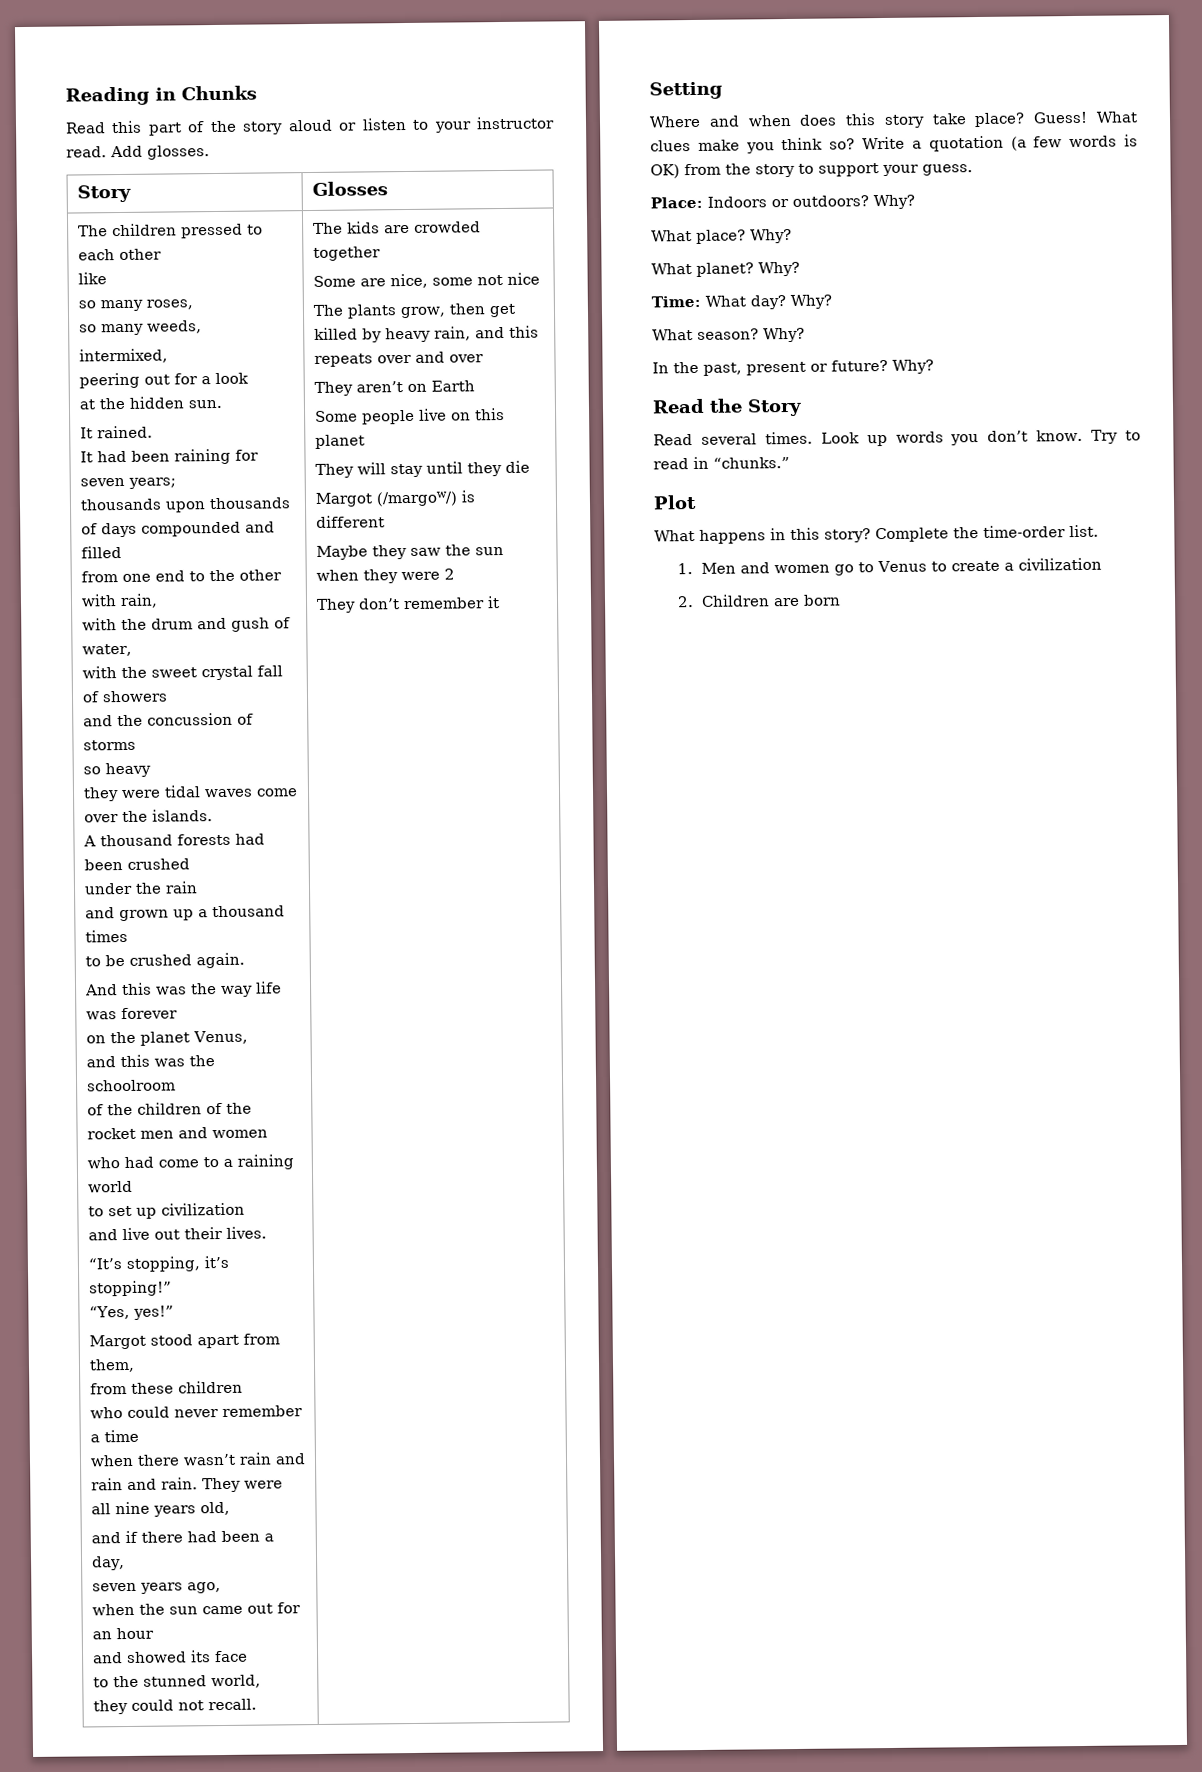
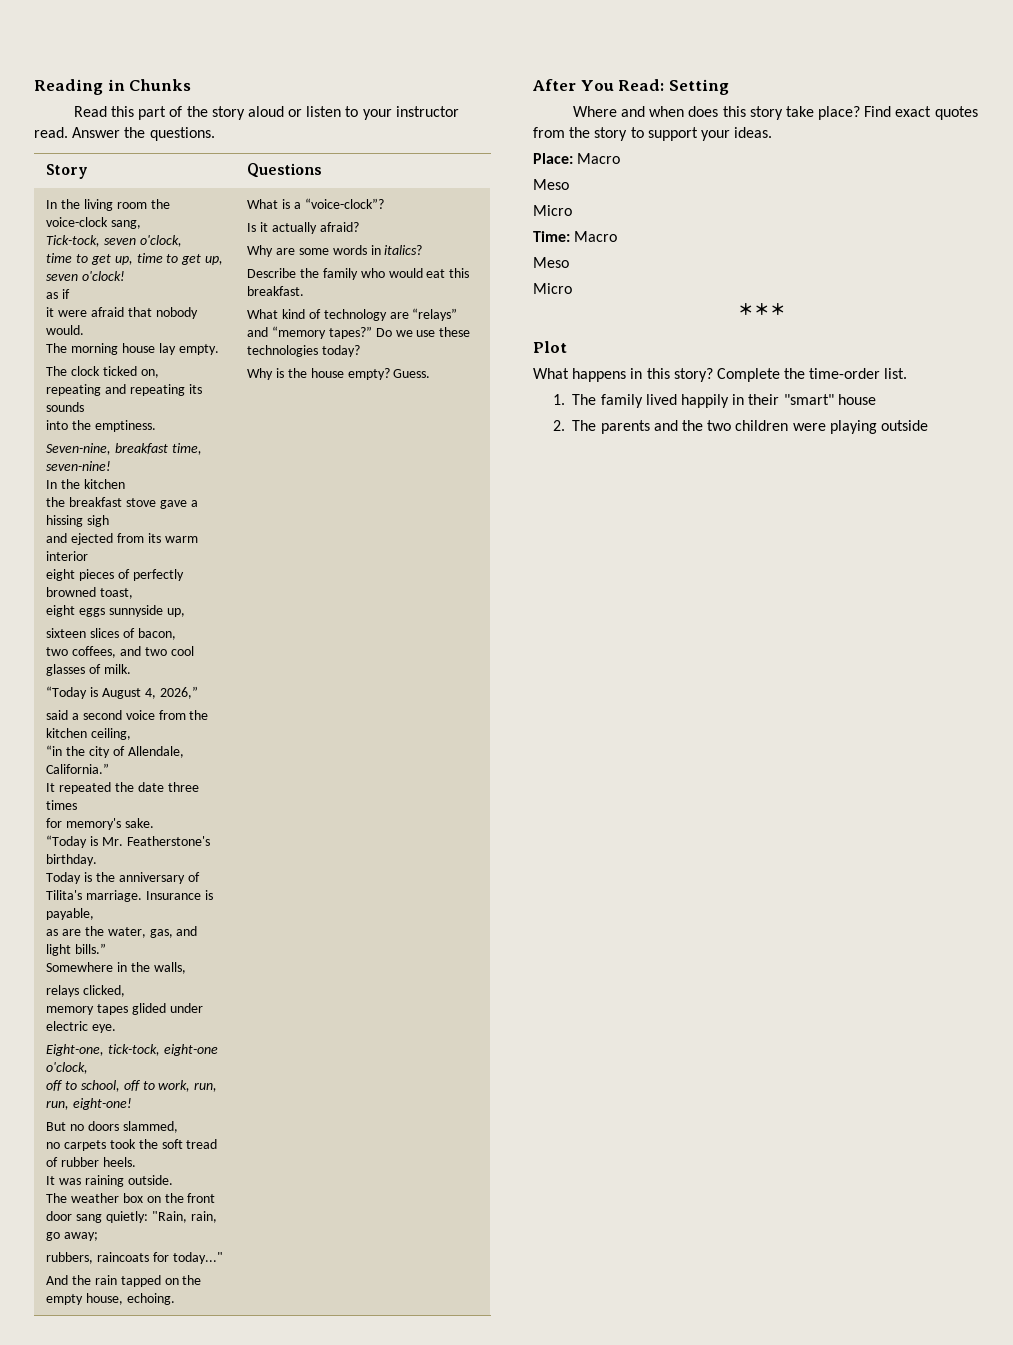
[110,145,210,160] [76,184,131,203] [311,181,388,196] [77,223,263,239] [77,248,162,261] [77,272,107,285] [77,299,193,312] [78,320,202,336] [78,348,168,364] [78,372,249,389] [78,396,222,410] [79,425,153,439] [79,448,259,465] [79,477,176,489] [79,497,291,513] [80,521,275,538] [80,546,122,559] [80,569,282,583] [80,593,158,609] [81,617,291,632] [81,643,132,657] [81,665,283,681] [81,690,168,703] [82,712,254,727] [82,739,136,751] [82,762,151,778] [82,785,298,802] [83,809,213,823] [82,833,265,847] [83,858,190,871] [83,881,198,895] [84,905,285,922] [84,929,128,943] [84,952,245,969] [84,981,282,997] [85,1007,178,1020] [85,1030,248,1046] [85,1054,215,1068] [86,1079,176,1092] [86,1102,252,1116] [86,1127,268,1140] [86,1154,294,1170] [87,1180,133,1193] [87,1202,245,1219] [87,1226,267,1241] [87,1255,229,1272] [88,1280,172,1297] [88,1305,174,1320] [88,1333,280,1350] [88,1358,135,1373] [89,1380,243,1395] [89,1405,303,1419] [89,1429,139,1443] [89,1452,306,1467] [90,1477,283,1493] [90,1501,230,1517] [90,1530,274,1544] [90,1556,125,1571] [91,1582,221,1594] [91,1602,301,1616] [91,1627,154,1640] [91,1650,248,1664] [92,1674,261,1689] [92,1698,257,1715] [312,221,481,234] [312,246,381,261] [312,272,540,289] [312,303,516,319] [313,325,539,343] [313,351,484,367] [313,380,475,396] [314,407,505,425] [314,434,365,449] [314,460,530,478] [314,490,475,507] [315,515,385,528] [315,544,504,560] [315,568,455,584] [315,596,500,613] Add glosses. // Story | Glosses // The children pressed to each other // like // so many roses, // so many weeds, // intermixed, // peering out for a look // at the hidden sun. // It rained. // It had been raining for seven years; // thousands upon thousands of days compounded and filled // from one end to the other with rain, // with the drum and gush of water, // with the sweet crystal fall of showers // and the concussion of storms // so heavy // they were tidal waves come over the islands. // A thousand forests had been crushed // under the rain // and grown up a thousand times // to be crushed again. // And this was the way life was forever // on the planet Venus, // and this was the schoolroom // of the children of the rocket men and women // who had come to a raining world // to set up civilization // and live out their lives. // “It’s stopping, it’s stopping!” // “Yes, yes!” // Margot stood apart from them, // from these children // who could never remember a time // when there wasn’t rain and rain and rain. They were all nine years old, // and if there had been a day, // seven years ago, // when the sun came out for an hour // and showed its face // to the stunned world, // they could not recall. | The kids are crowded together // Some are nice, some not nice // The plants grow, then get killed by heavy rain, and this repeats over and over // They aren’t on Earth // Some people live on this planet // They will stay until they die // Margot (/margow/) is different // Maybe they saw the sun when they were 2 // They don’t remember it // -> [72,127,215,141] [46,164,89,179] [247,163,323,178] [46,199,170,211] [46,217,142,229] [46,235,182,247] [46,253,223,265] [46,271,126,281] [46,289,71,299] [46,307,198,319] [46,325,85,335] [46,343,219,355] [46,366,159,378] [46,384,202,396] [46,402,85,412] [46,420,156,432] [46,443,202,455] [46,461,112,471] [46,479,125,489] [46,497,198,509] [46,515,110,527] [46,533,198,545] [46,551,89,561] [46,569,184,581] [46,587,134,599] [46,605,185,617] [46,628,176,640] [46,646,194,658] [46,664,131,676] [46,686,198,699] [46,710,209,720] [46,728,132,740] [46,745,184,758] [46,763,110,774] [46,782,199,794] [46,800,78,810] [46,818,154,830] [46,835,210,848] [46,854,98,866] [46,872,200,884] [46,890,213,902] [46,908,95,920] [46,926,198,938] [46,943,107,956] [46,962,186,974] [46,985,126,997] [46,1003,203,1015] [46,1021,117,1033] [46,1044,218,1056] [46,1062,89,1074] [46,1080,218,1092] [46,1098,133,1110] [46,1121,178,1133] [46,1139,218,1151] [46,1157,136,1167] [46,1175,173,1187] [46,1193,216,1203] [46,1211,217,1223] [46,1232,99,1241] [46,1252,223,1264] [46,1275,202,1287] [46,1293,175,1305] [247,198,384,209] [247,222,359,234] [247,245,423,257] [247,268,470,280] [247,286,305,296] [247,308,458,321] [247,326,471,339] [247,345,361,357] [247,368,431,380] [532,79,665,91] Answer the questions. // Story | Questions // In the living room the voice-clock sang, // Tick-tock, seven o'clock, // time to get up, time to get up, seven o'clock! // as if // it were afraid that nobody would. // The morning house lay empty. // The clock ticked on, // repeating and repeating its sounds // into the emptiness. // Seven-nine, breakfast time, seven-nine! // In the kitchen // the breakfast stove gave a hissing sigh // and ejected from its warm interior // eight pieces of perfectly browned toast, // eight eggs sunnyside up, // sixteen slices of bacon, // two coffees, and two cool glasses of milk. // “Today is August 4, 2026,” // said a second voice from the kitchen ceiling, // “in the city of Allendale, California.” // It repeated the date three times // for memory's sake. // “Today is Mr. Featherstone's birthday. // Today is the anniversary of Tilita's marriage. Insurance is payable, // as are the water, gas, and light bills.” // Somewhere in the walls, // relays clicked, // memory tapes glided under electric eye. // Eight-one, tick-tock, eight-one o'clock, // off to school, off to work, run, run, eight-one! // But no doors slammed, // no carpets took the soft tread of rubber heels. // It was raining outside. // The weather box on the front door sang quietly: "Rain, rain, go away; // rubbers, raincoats for today..." // And the rain tapped on the empty house, echoing. | What is a “voice-clock”? // Is it actually afraid? // Why are some words in italics? // Describe the family who would eat this breakfast. // What kind of technology are “relays” and “memory tapes?” Do we use these technologies today? // Why is the house empty? Guess. // After You Read:
[1033,111,1138,124] [650,134,1138,154] [650,164,680,179] Guess! What clues make you think so? Write a quotation (a few words is OK) -> [864,106,978,120] Find exact quotes
[922,164,973,176] guess. -> [734,127,773,138] ideas.
[707,194,915,210] [651,228,792,244] [651,261,800,277] [651,294,832,310] [652,327,805,343] [652,359,934,376] [652,398,802,417] [653,429,1141,447] [653,456,790,470] Indoors or outdoors? Why? // What place? Why? // What planet? Why? // Time: What day? Why? // What season? Why? // In the past, present or future? Why? // Read the Story // Read several times. Look up words you don’t know. Try to read in “chunks.” -> [577,153,621,164] [533,179,569,190] [533,205,572,216] [533,231,618,242] [533,257,569,268] [533,283,572,294] [737,303,786,315] Macro // Meso // Micro // Time: Macro // Meso // Micro // ＊＊＊
[700,557,1102,576] [677,594,841,608] Men and women go to Venus to create a civilization // 2. Children are born -> [572,394,876,408] [552,420,928,434] The family lived happily in their "smart" house // 2. The parents and the two children were playing outside

